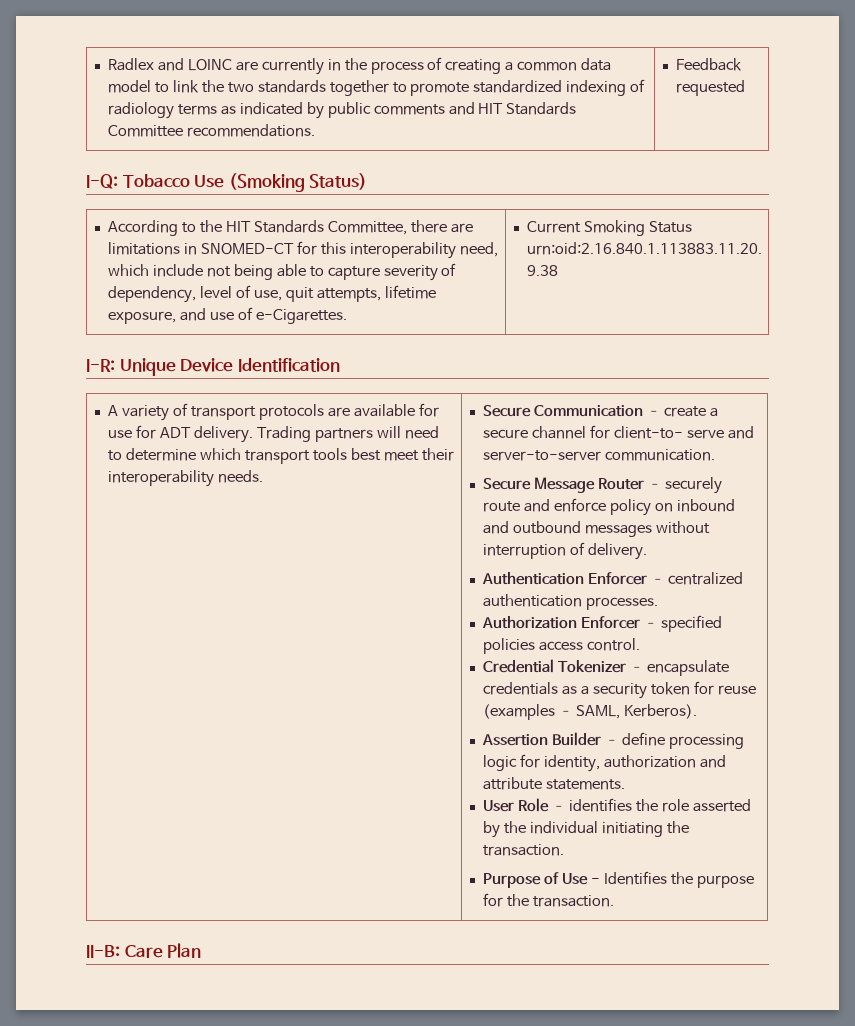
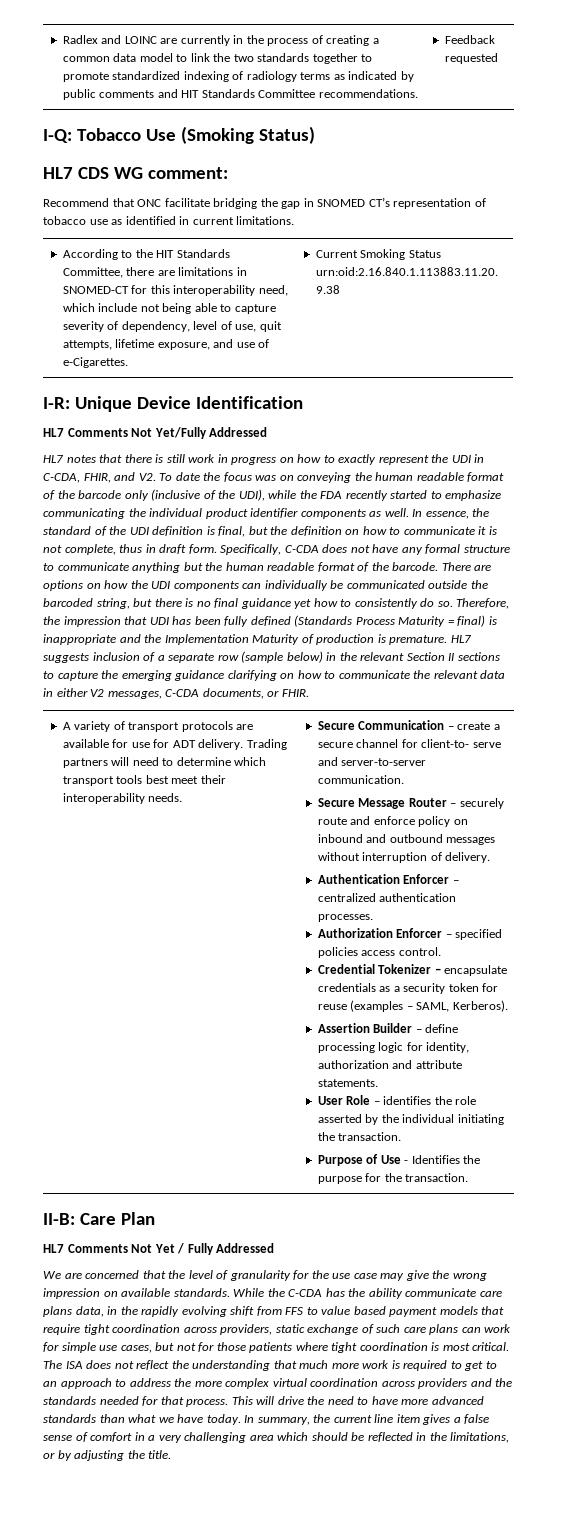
(368, 181) none -> [43,167,228,179] [43,197,486,209] [43,216,295,225] // HL7 CDS WG comment: // Recommend that ONC facilitate bridging the gap in SNOMED CT’s representation of tobacco use as identified in current limitations.
(340, 365) none -> [43,427,268,439] [43,454,485,465] [43,472,505,483] [43,489,502,501] [43,508,490,519] [43,526,497,537] [43,544,510,555] [43,562,492,573] [43,580,488,591] [43,598,510,609] [43,615,497,627] [43,634,471,645] [43,651,500,663] [43,670,506,681] [43,688,309,699] // HL7 Comments Not Yet/Fully Addressed // HL7 notes that there is still work in progress on how to exactly represent the UDI in C-CDA, FHIR, and V2. To date the focus was on conveying the human readable format of the barcode only (inclusive of the UDI), while the FDA recently started to emphasize communicating the individual product identifier components as well. In essence, the standard of the UDI definition is final, but the definition on how to communicate it is not complete, thus in draft form. Specifically, C-CDA does not have any formal structure to communicate anything but the human readable format of the barcode. There are options on how the UDI components can individually be communicated outside the barcoded string, but there is no final guidance yet how to consistently do so. Therefore, the impression that UDI has been fully defined (Standards Process Maturity = final) is inappropriate and the Implementation Maturity of production is premature. HL7 suggests inclusion of a separate row (sample below) in the relevant Section II sections to capture the emerging guidance clarifying on how to communicate the relevant data in either V2 messages, C-CDA documents, or FHIR.
(202, 950) none -> [43,1243,275,1255] [43,1270,487,1281] [43,1288,502,1299] [43,1306,505,1317] [43,1324,512,1335] [43,1342,510,1353] [43,1360,497,1371] [43,1378,513,1389] [43,1396,484,1407] [43,1414,490,1425] [43,1432,510,1443] [43,1450,172,1461] // HL7 Comments Not Yet / Fully Addressed // We are concerned that the level of granularity for the use case may give the wrong impression on available standards. While the C-CDA has the ability communicate care plans data, in the rapidly evolving shift from FFS to value based payment models that require tight coordination across providers, static exchange of such care plans can work for simple use cases, but not for those patients where tight coordination is most critical. The ISA does not reflect the understanding that much more work is required to get to an approach to address the more complex virtual coordination across providers and the standards needed for that process. This will drive the need to have more advanced standards than what we have today. In summary, the current line item gives a false sense of comfort in a very challenging area which should be reflected in the limitations, or by adjusting the title.

